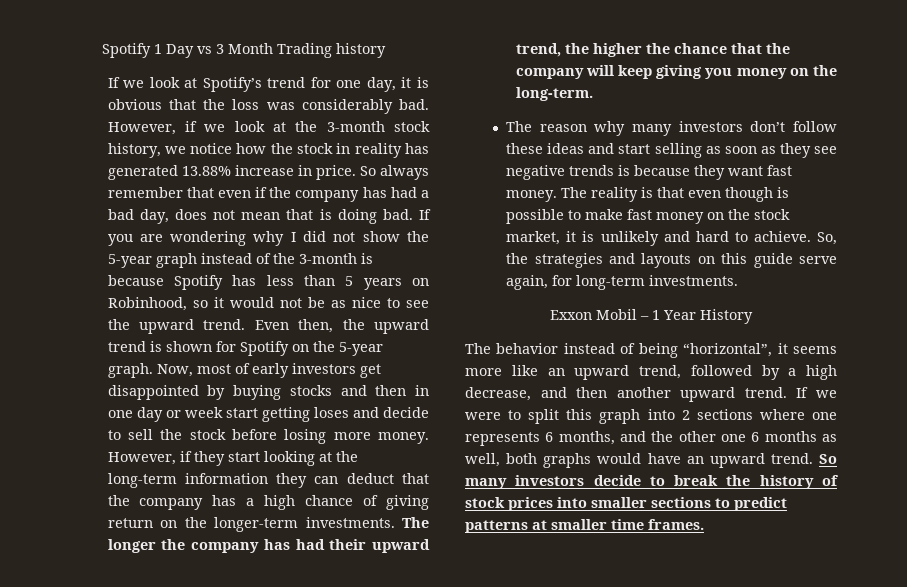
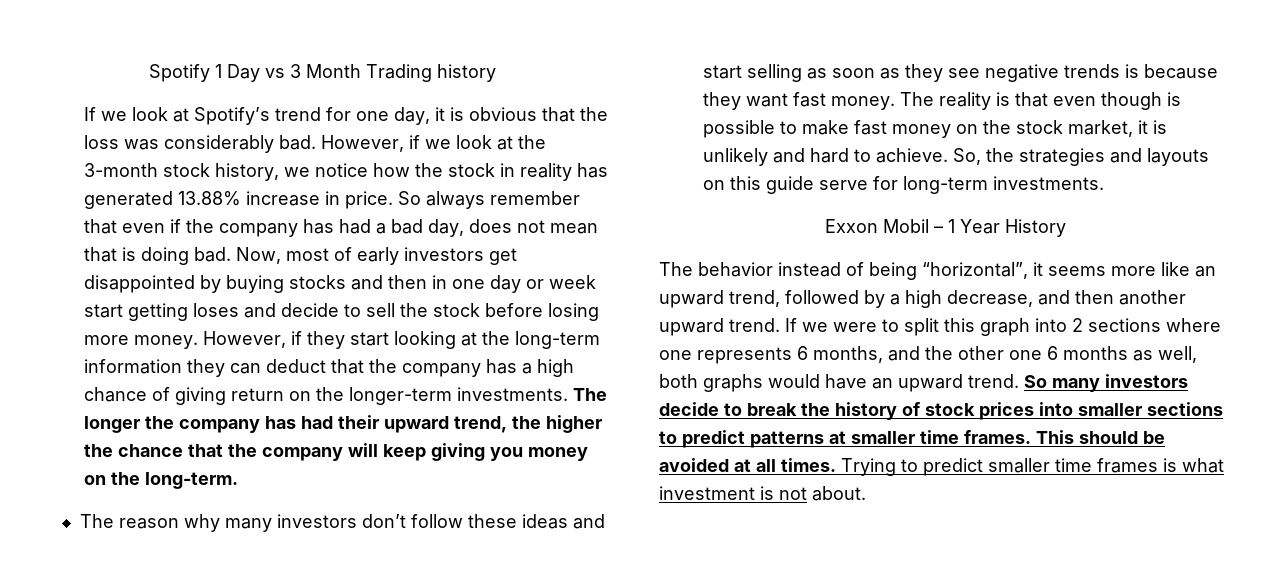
[419,209,431,220] [107,231,430,246] [107,253,373,268] [107,275,429,290] [107,297,430,311] [107,319,429,334] [107,341,383,356] [107,363,153,378] If you are wondering why I did not show the 5-year graph instead of the 3-month is because Spotify has less than 5 years on Robinhood, so it would not be as nice to see the upward trend. Even then, the upward trend is shown for Spotify on the 5-year graph. -> (231, 254) none
[506,275,549,290] again, -> (868, 185) none
(704, 524) none -> [1036,430,1165,444] [659,458,1224,476] [659,486,866,501] This should be avoided at all times. Trying to predict smaller time frames is what investment is not about.

